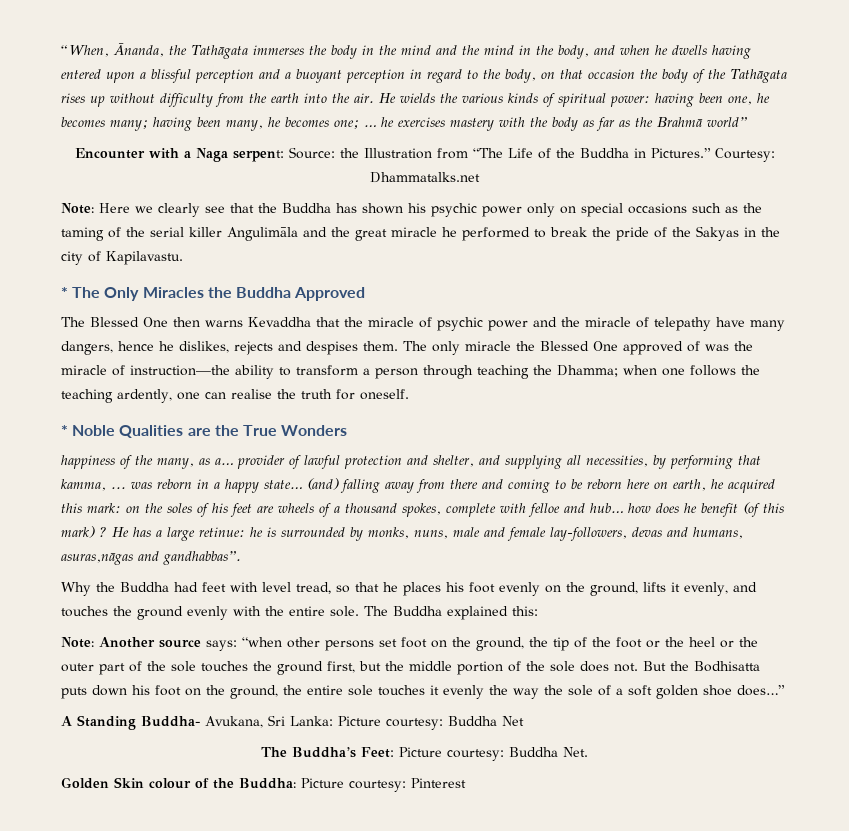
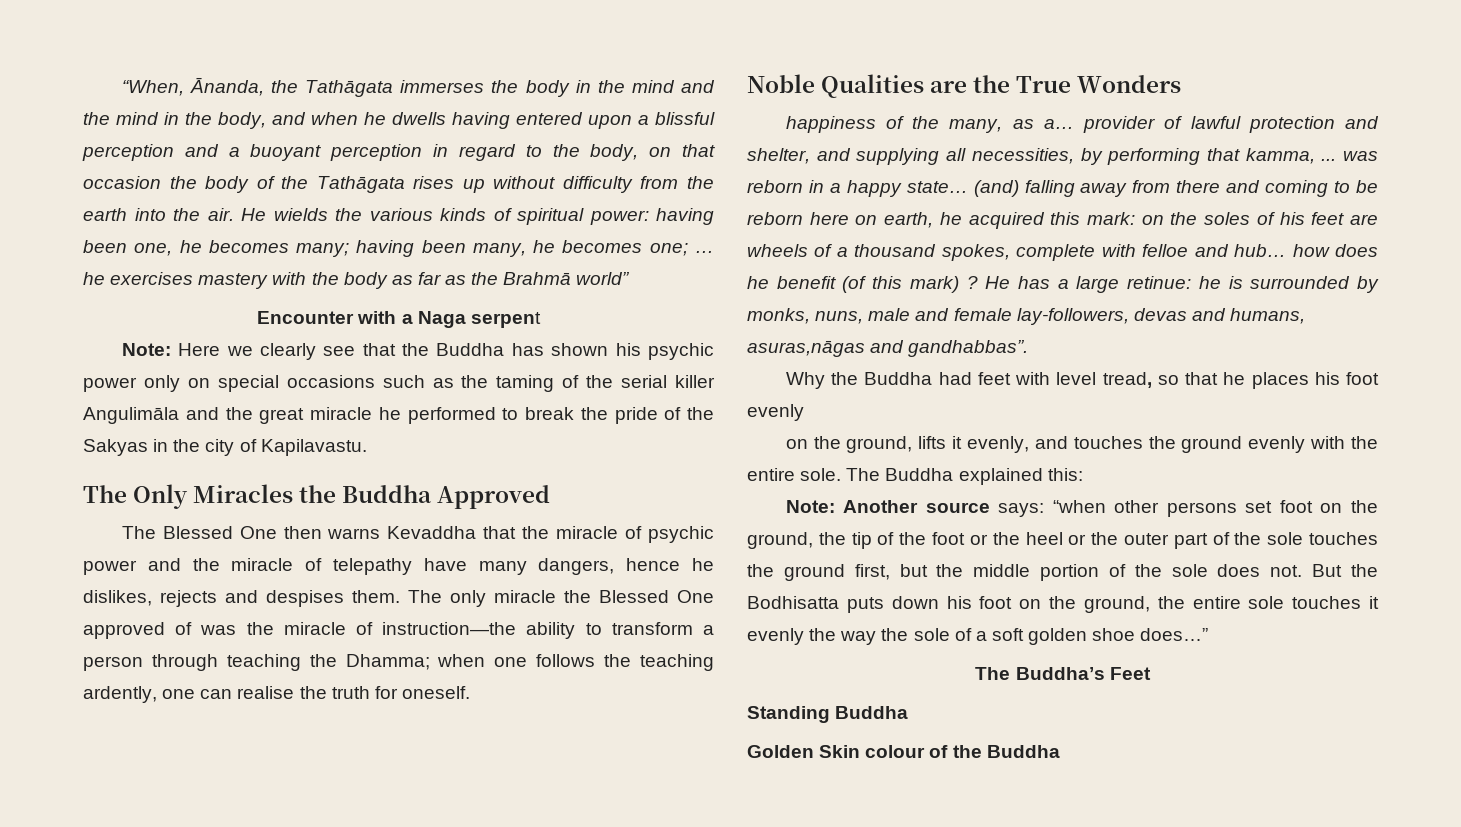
[232,147,775,162] [370,172,480,183] serpent: Source: the Illustration from “The Life of the Buddha in Pictures.” Courtesy: Dhammatalks.net -> [470,312,541,328] serpent
[61,287,68,298] * -> (367, 447) none
[61,425,68,436] * -> (470, 692) none
(540, 589) none -> (804, 412) //
[61,715,524,730] // A Standing Buddha- Avukana, Sri Lanka: Picture courtesy: Buddha Net -> (1209, 634) none
[361,747,588,761] Feet: Picture courtesy: Buddha Net. -> [1109,667,1151,680] [747,706,909,723] Feet // Standing Buddha
[239,778,466,792] Buddha: Picture courtesy: Pinterest -> [986,745,1060,758] Buddha

